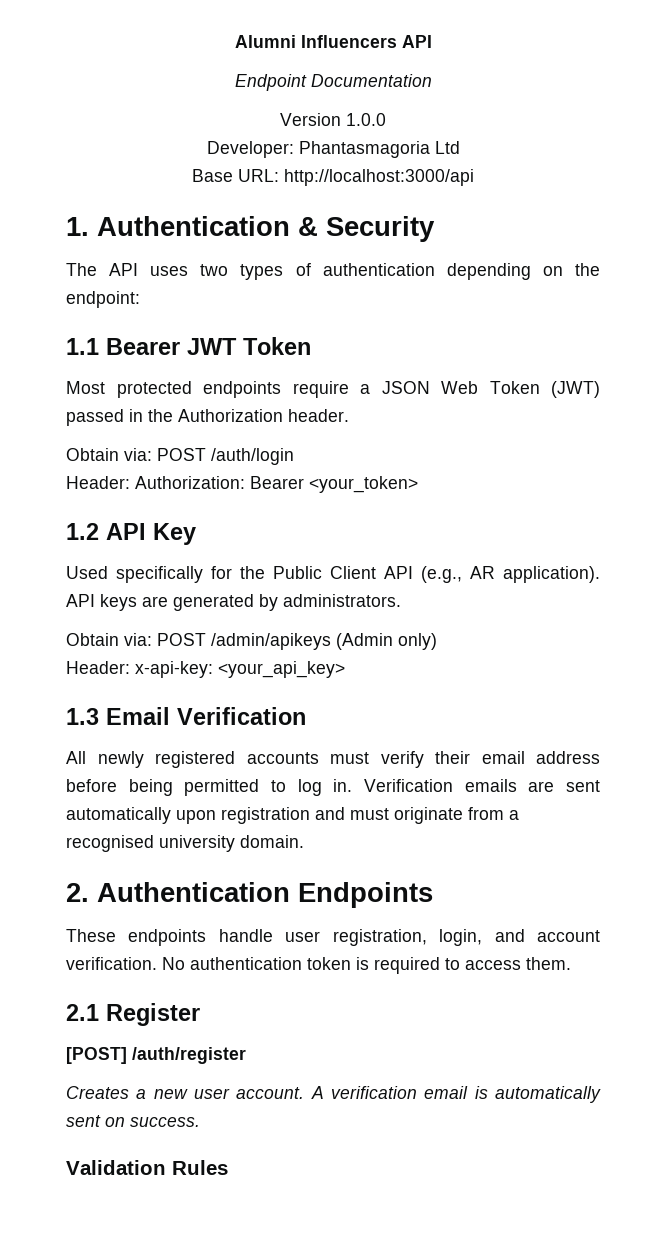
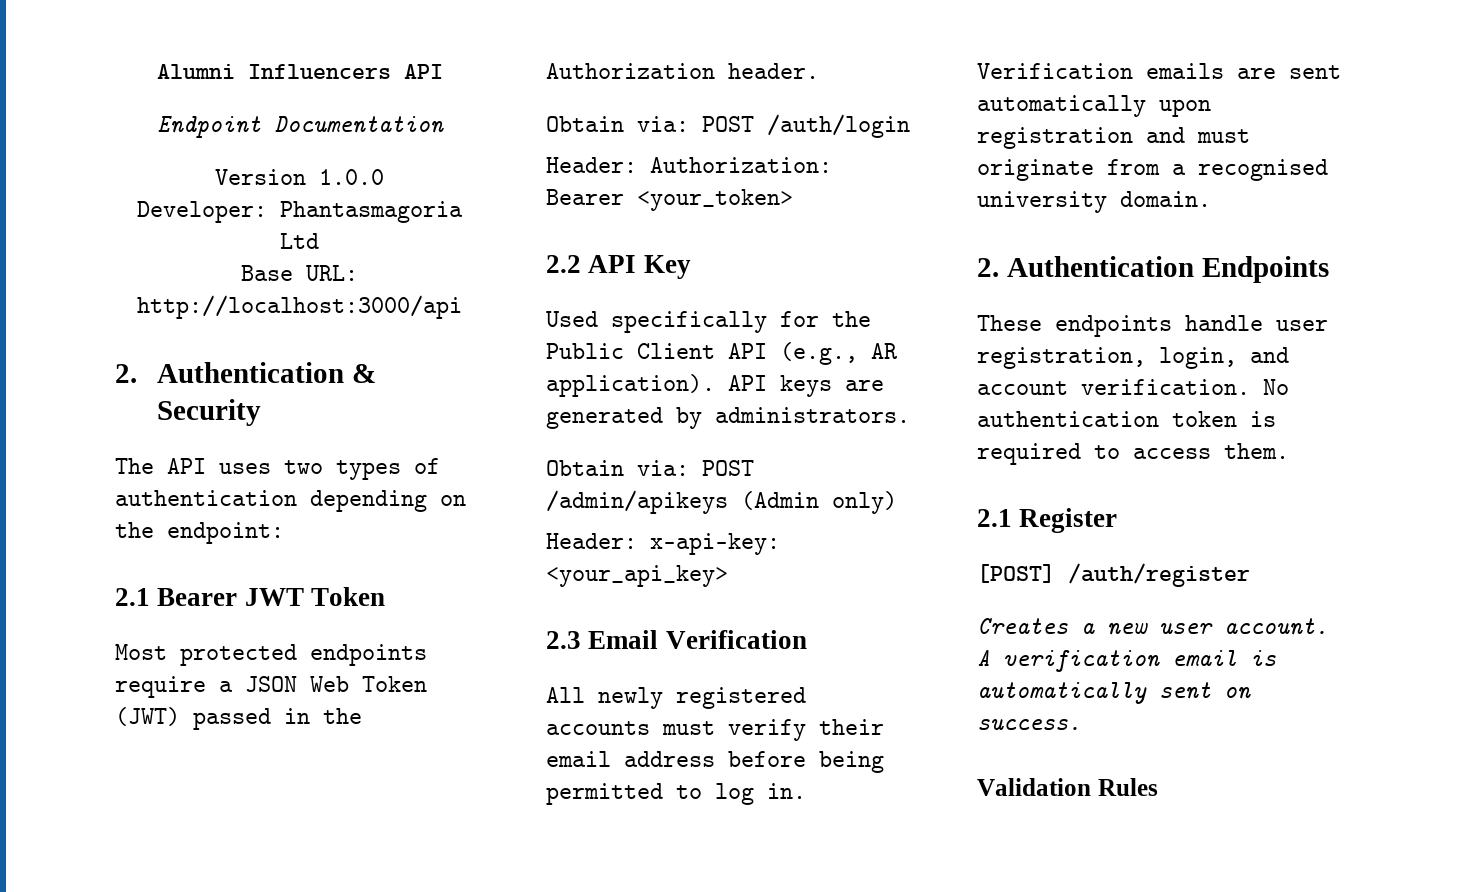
[66,217,89,236] 1. -> [115,364,137,383] 2.
[66,338,99,355] 1.1 -> [115,588,150,606] 2.1
[66,523,99,540] 1.2 -> [546,255,581,273] 2.2
[66,708,99,725] 1.3 -> [546,631,581,649] 2.3

